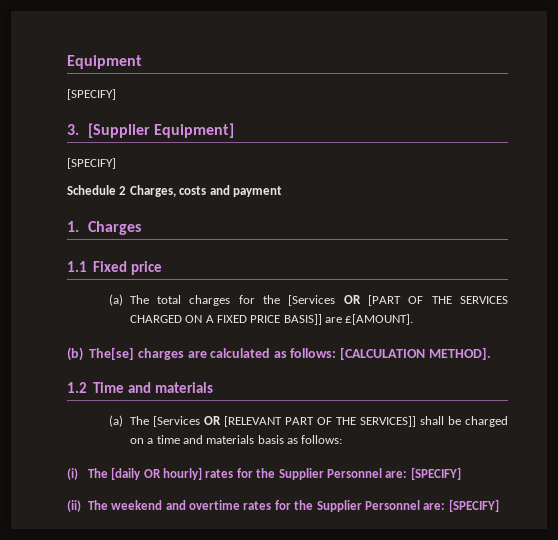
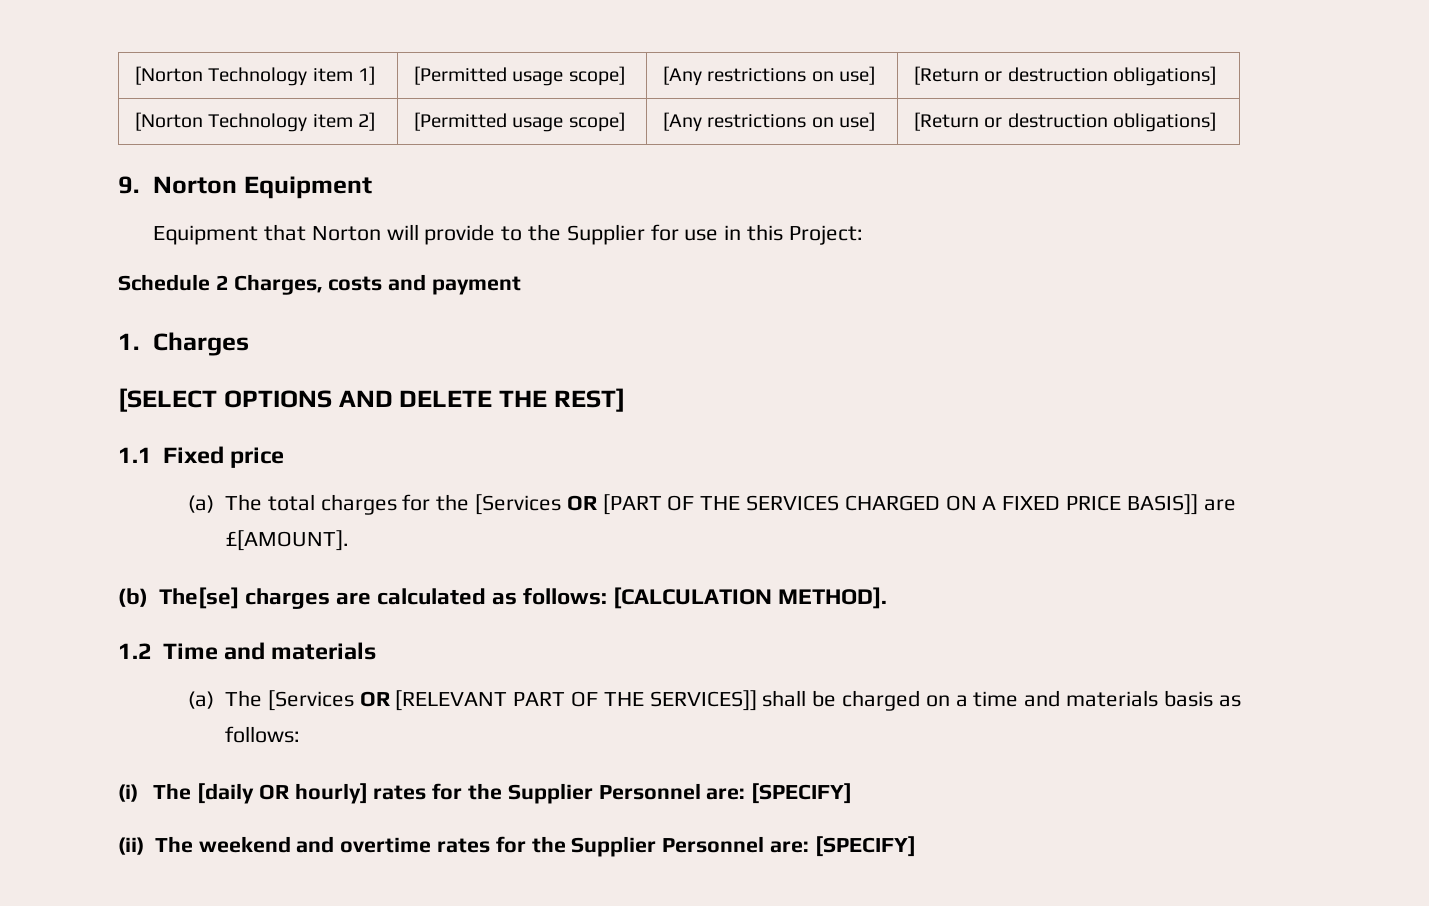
[67,55,142,69] [67,89,116,100] [67,123,235,138] [67,158,116,169] Equipment // [SPECIFY] // 3. [Supplier Equipment] // [SPECIFY] -> [135,66,375,86] [414,66,625,86] [663,66,875,86] [914,66,1216,86] [135,112,375,132] [414,112,625,132] [663,112,875,132] [914,112,1216,132] [118,176,372,199] [153,224,863,245] [Norton Technology item 1] | [Permitted usage scope] | [Any restrictions on use] | [Return or destruction obligations] // [Norton Technology item 2] | [Permitted usage scope] | [Any restrictions on use] | [Return or destruction obligations] // 9. Norton Equipment // Equipment that Norton will provide to the Supplier for use in this Project:
(141, 228) none -> [118,388,625,412] // [SELECT OPTIONS AND DELETE THE REST]

